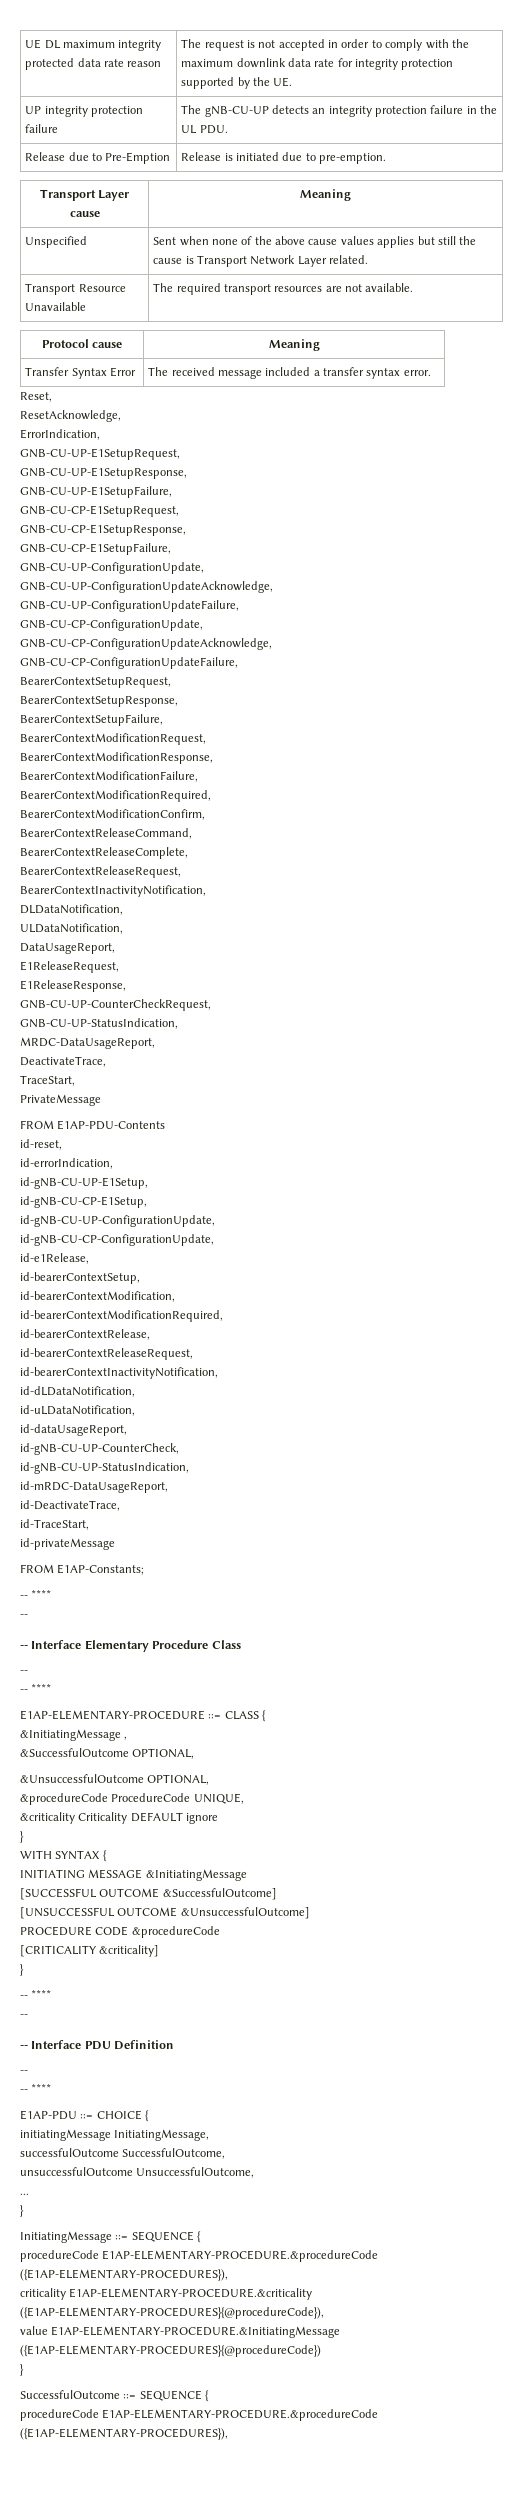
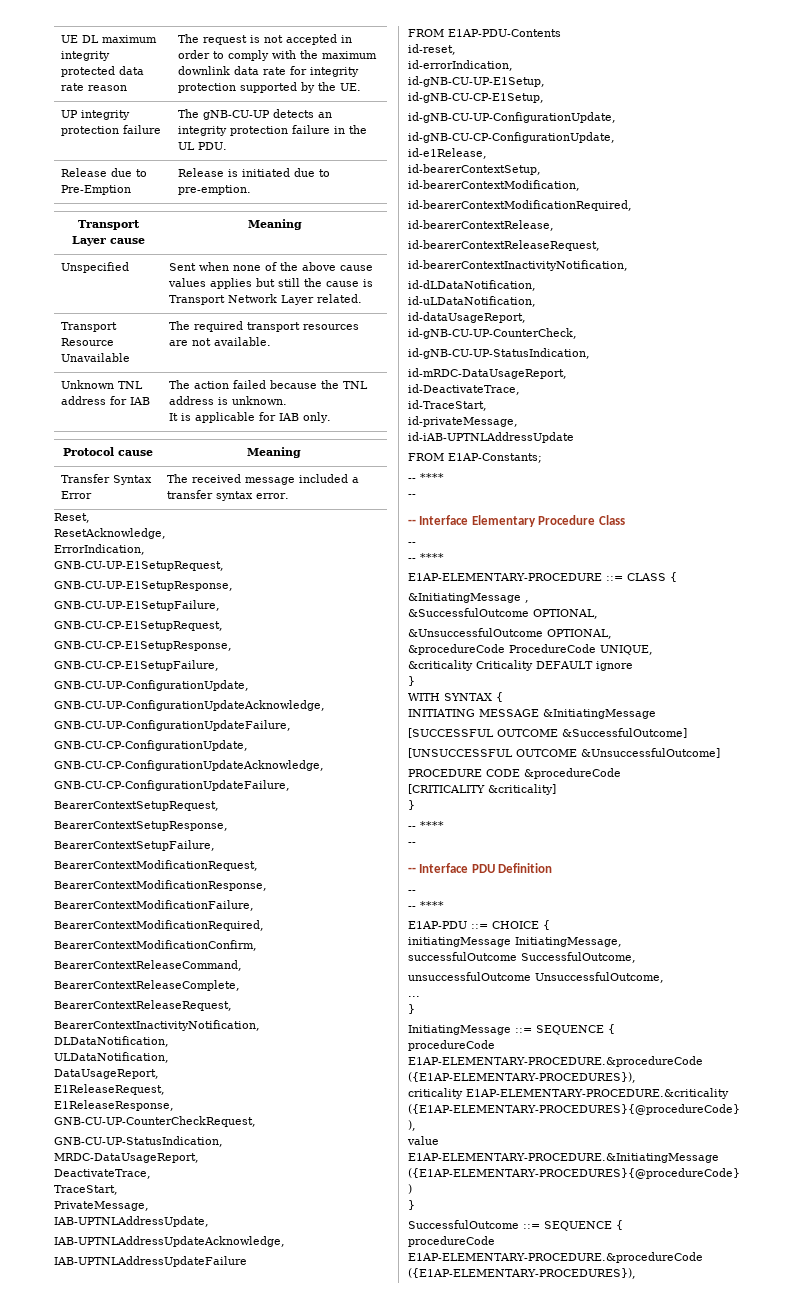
(414, 287) none -> [60,380,143,389] [60,396,150,405] [168,380,368,389] [168,396,287,405] [168,412,331,423] // Unknown TNL address for IAB | The action failed because the TNL address is unknown. // It is applicable for IAB only.
[20,1094,101,1106] PrivateMessage -> [54,1201,149,1211] [54,1216,209,1227] [54,1236,285,1247] [54,1256,247,1267] PrivateMessage, // IAB-UPTNLAddressUpdate, // IAB-UPTNLAddressUpdateAcknowledge, // IAB-UPTNLAddressUpdateFailure
[20,1538,115,1550] id-privateMessage -> [408,416,518,427] [408,432,574,443] id-privateMessage, // id-iAB-UPTNLAddressUpdate

